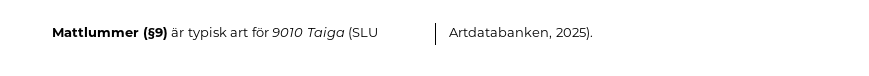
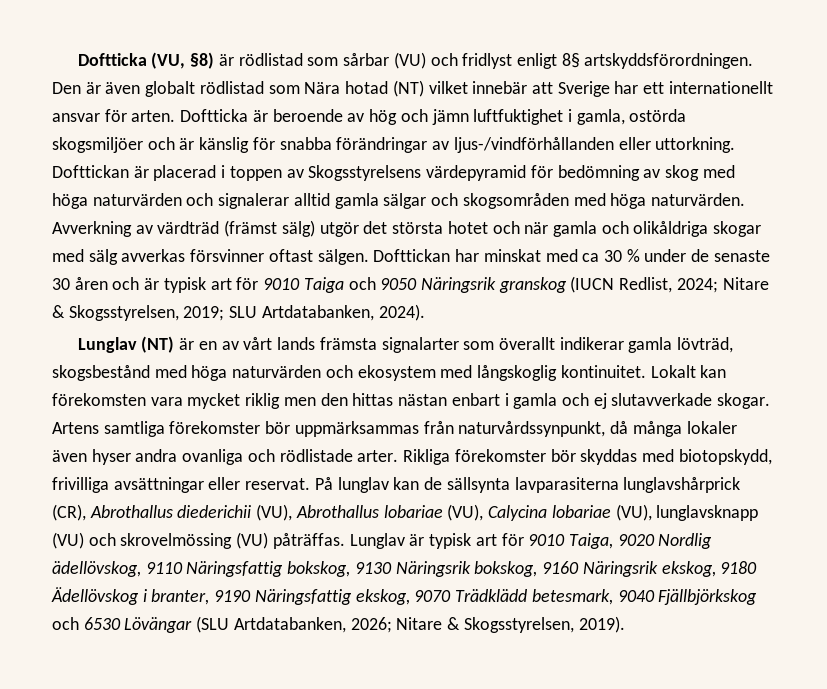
[52,27,168,40] Mattlummer (§9) -> [77,52,754,69] [52,80,773,97] [52,109,687,125] [52,137,736,153] [52,165,735,181] [52,193,745,209] [52,220,762,237] [52,249,770,265] [52,277,140,290] Doftticka (VU, §8) är rödlistad som sårbar (VU) och fridlyst enligt 8§ artskyddsförordningen. Den är även globalt rödlistad som Nära hotad (NT) vilket innebär att Sverige har ett internationellt ansvar för arten. Doftticka är beroende av hög och jämn luftfuktighet i gamla, ostörda skogsmiljöer och är känslig för snabba förändringar av ljus-/vindförhållanden eller uttorkning. Dofttickan är placerad i toppen av Skogsstyrelsens värdepyramid för bedömning av skog med höga naturvärden och signalerar alltid gamla sälgar och skogsområden med höga naturvärden. Avverkning av värdträd (främst sälg) utgör det största hotet och när gamla och olikåldriga skogar med sälg avverkas försvinner oftast sälgen. Dofttickan har minskat med ca 30 % under de senaste 30 åren och
[348,27,593,40] (SLU Artdatabanken, 2025). -> [348,276,769,293] [52,304,425,321] [77,336,734,353] [52,365,727,381] [52,393,771,409] [52,421,737,437] [52,449,772,465] [52,477,741,493] [52,504,759,521] [52,532,713,549] [52,561,758,577] [51,587,758,605] [52,616,625,633] och 9050 Näringsrik granskog (IUCN Redlist, 2024; Nitare & Skogsstyrelsen, 2019; SLU Artdatabanken, 2024). // Lunglav (NT) är en av vårt lands främsta signalarter som överallt indikerar gamla lövträd, skogsbestånd med höga naturvärden och ekosystem med långskoglig kontinuitet. Lokalt kan förekomsten vara mycket riklig men den hittas nästan enbart i gamla och ej slutavverkade skogar. Artens samtliga förekomster bör uppmärksammas från naturvårdssynpunkt, då många lokaler även hyser andra ovanliga och rödlistade arter. Rikliga förekomster bör skyddas med biotopskydd, frivilliga avsättningar eller reservat. På lunglav kan de sällsynta lavparasiterna lunglavshårprick (CR), Abrothallus diederichii (VU), Abrothallus lobariae (VU), Calycina lobariae (VU), lunglavsknapp (VU) och skrovelmössing (VU) påträffas. Lunglav är typisk art för 9010 Taiga, 9020 Nordlig ädellövskog, 9110 Näringsfattig bokskog, 9130 Näringsrik bokskog, 9160 Näringsrik ekskog, 9180 Ädellövskog i branter, 9190 Näringsfattig ekskog, 9070 Trädklädd betesmark, 9040 Fjällbjörkskog och 6530 Lövängar (SLU Artdatabanken, 2026; Nitare & Skogsstyrelsen, 2019).

